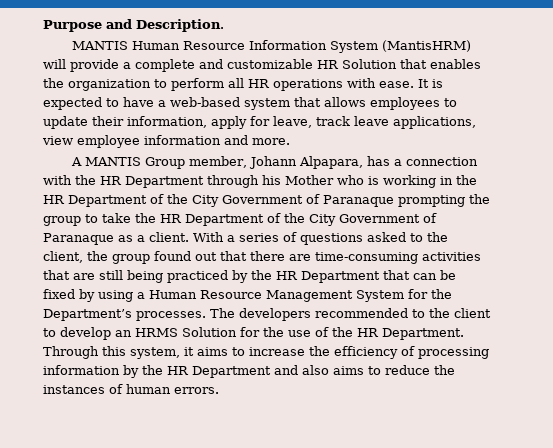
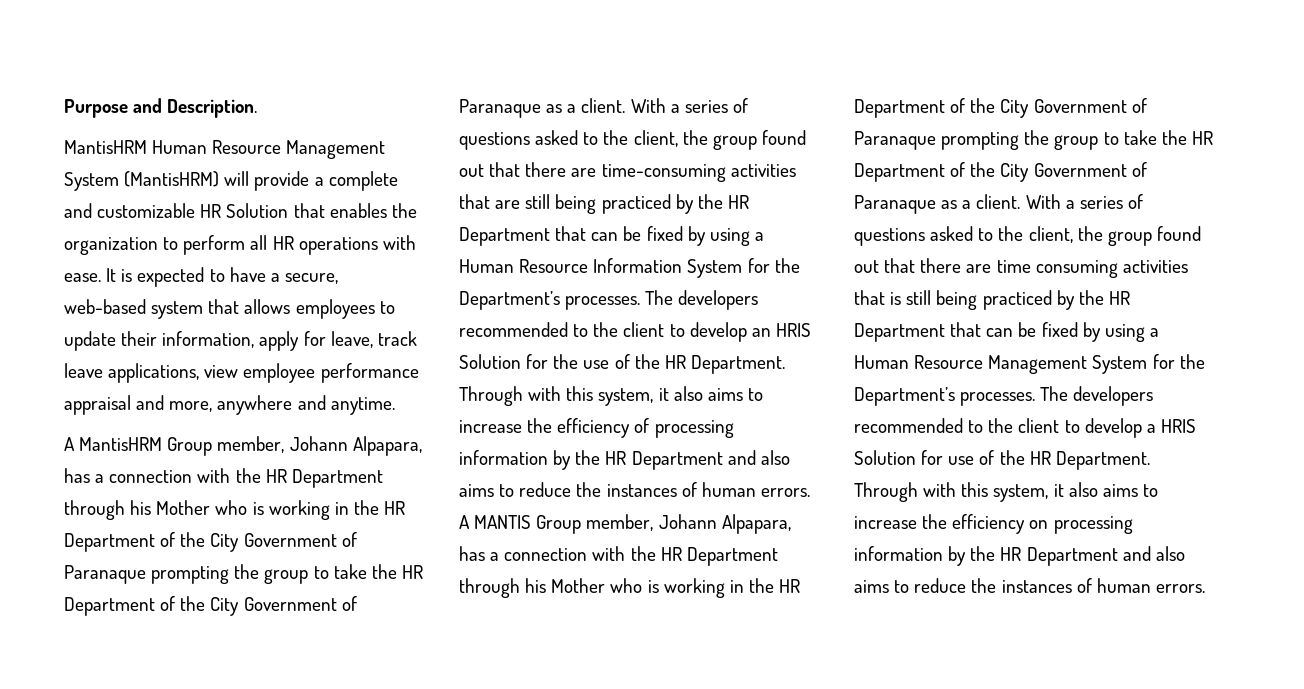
[71,40,327,50] MANTIS Human Resource Information -> [64,140,386,159] MantisHRM Human Resource Management
(166, 103) none -> [284,273,338,284] secure,
[144,135,290,145] [70,157,141,166] information and more. // A MANTIS -> [320,363,419,383] [64,395,395,415] [64,437,163,451] performance appraisal and more, anywhere and anytime. // A MantisHRM
[266,290,353,302] Management -> [593,258,683,273] Information
[135,328,178,337] HRMS -> [775,323,811,337] HRIS
[102,346,194,359] this system, it -> [528,386,703,406] with this system, it also
(219, 390) none -> [459,514,791,534] [459,546,778,566] [459,578,801,598] [854,98,1147,118] [854,130,1213,150] [854,162,1147,182] [854,194,1143,214] [854,226,1201,246] [854,258,1188,278] [854,290,1130,310] [854,322,1159,342] [854,354,1205,374] [854,386,1154,406] [854,418,1196,438] [854,450,1150,470] [854,482,1158,502] [854,514,1133,534] [854,546,1185,566] [854,578,1205,593] A MANTIS Group member, Johann Alpapara, has a connection with the HR Department through his Mother who is working in the HR Department of the City Government of Paranaque prompting the group to take the HR Department of the City Government of Paranaque as a client. With a series of questions asked to the client, the group found out that there are time consuming activities that is still being practiced by the HR Department that can be fixed by using a Human Resource Management System for the Department’s processes. The developers recommended to the client to develop a HRIS Solution for use of the HR Department. Through with this system, it also aims to increase the efficiency on processing information by the HR Department and also aims to reduce the instances of human errors.

